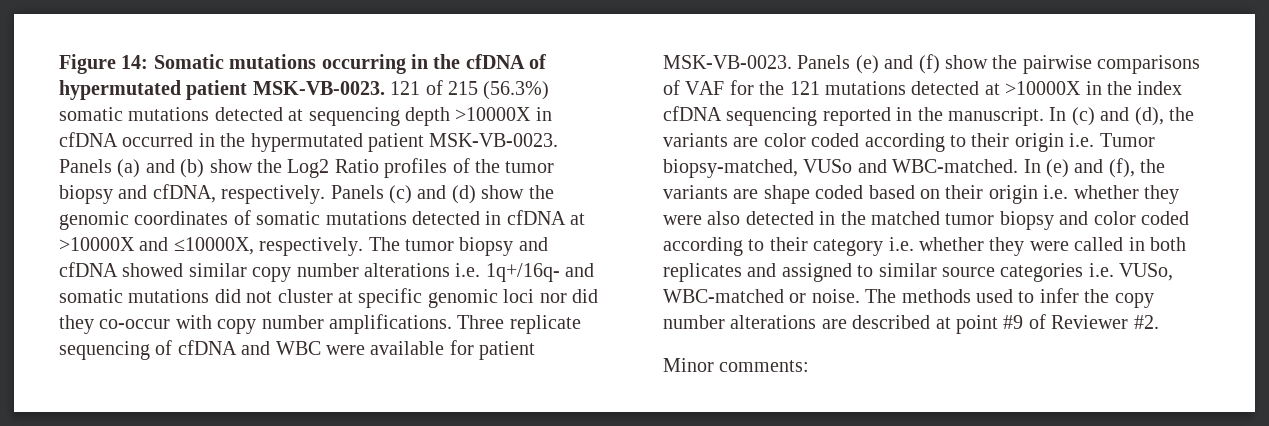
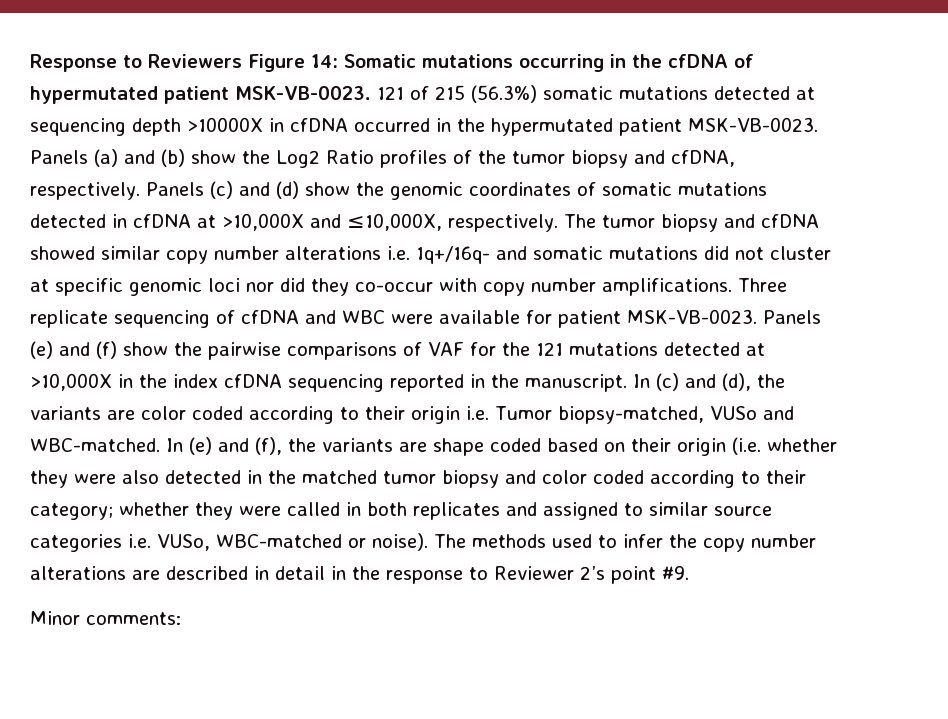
(59, 64) none -> [30,54,242,72] Response to Reviewers
[59,237,254,255] >10000X and ≤10000X, -> [222,213,442,231] >10,000X and ≤10,000X,
[1005,81,1082,95] >10000X -> [30,373,112,391] >10,000X
[1043,185,1069,199] i.e. -> [732,437,761,455] (i.e.
[813,237,914,256] category i.e. -> [30,503,113,520] category;
[811,289,860,303] noise. -> [372,533,428,551] noise).
[935,314,1159,334] at point #9 of Reviewer #2. -> [254,566,689,584] in detail in the response to Reviewer 2’s point #9.

